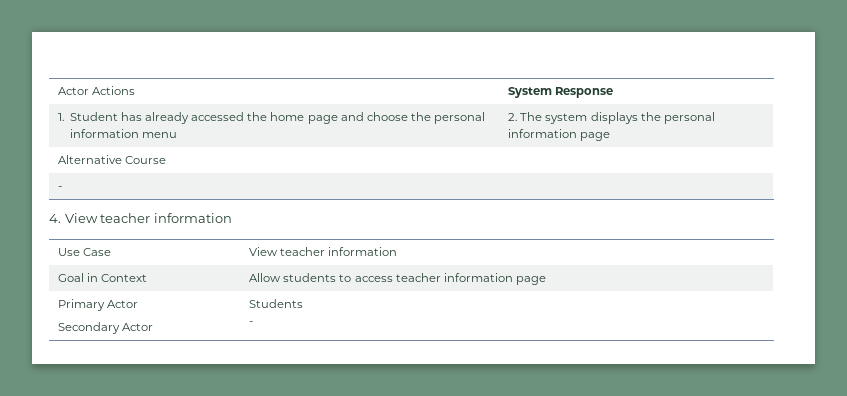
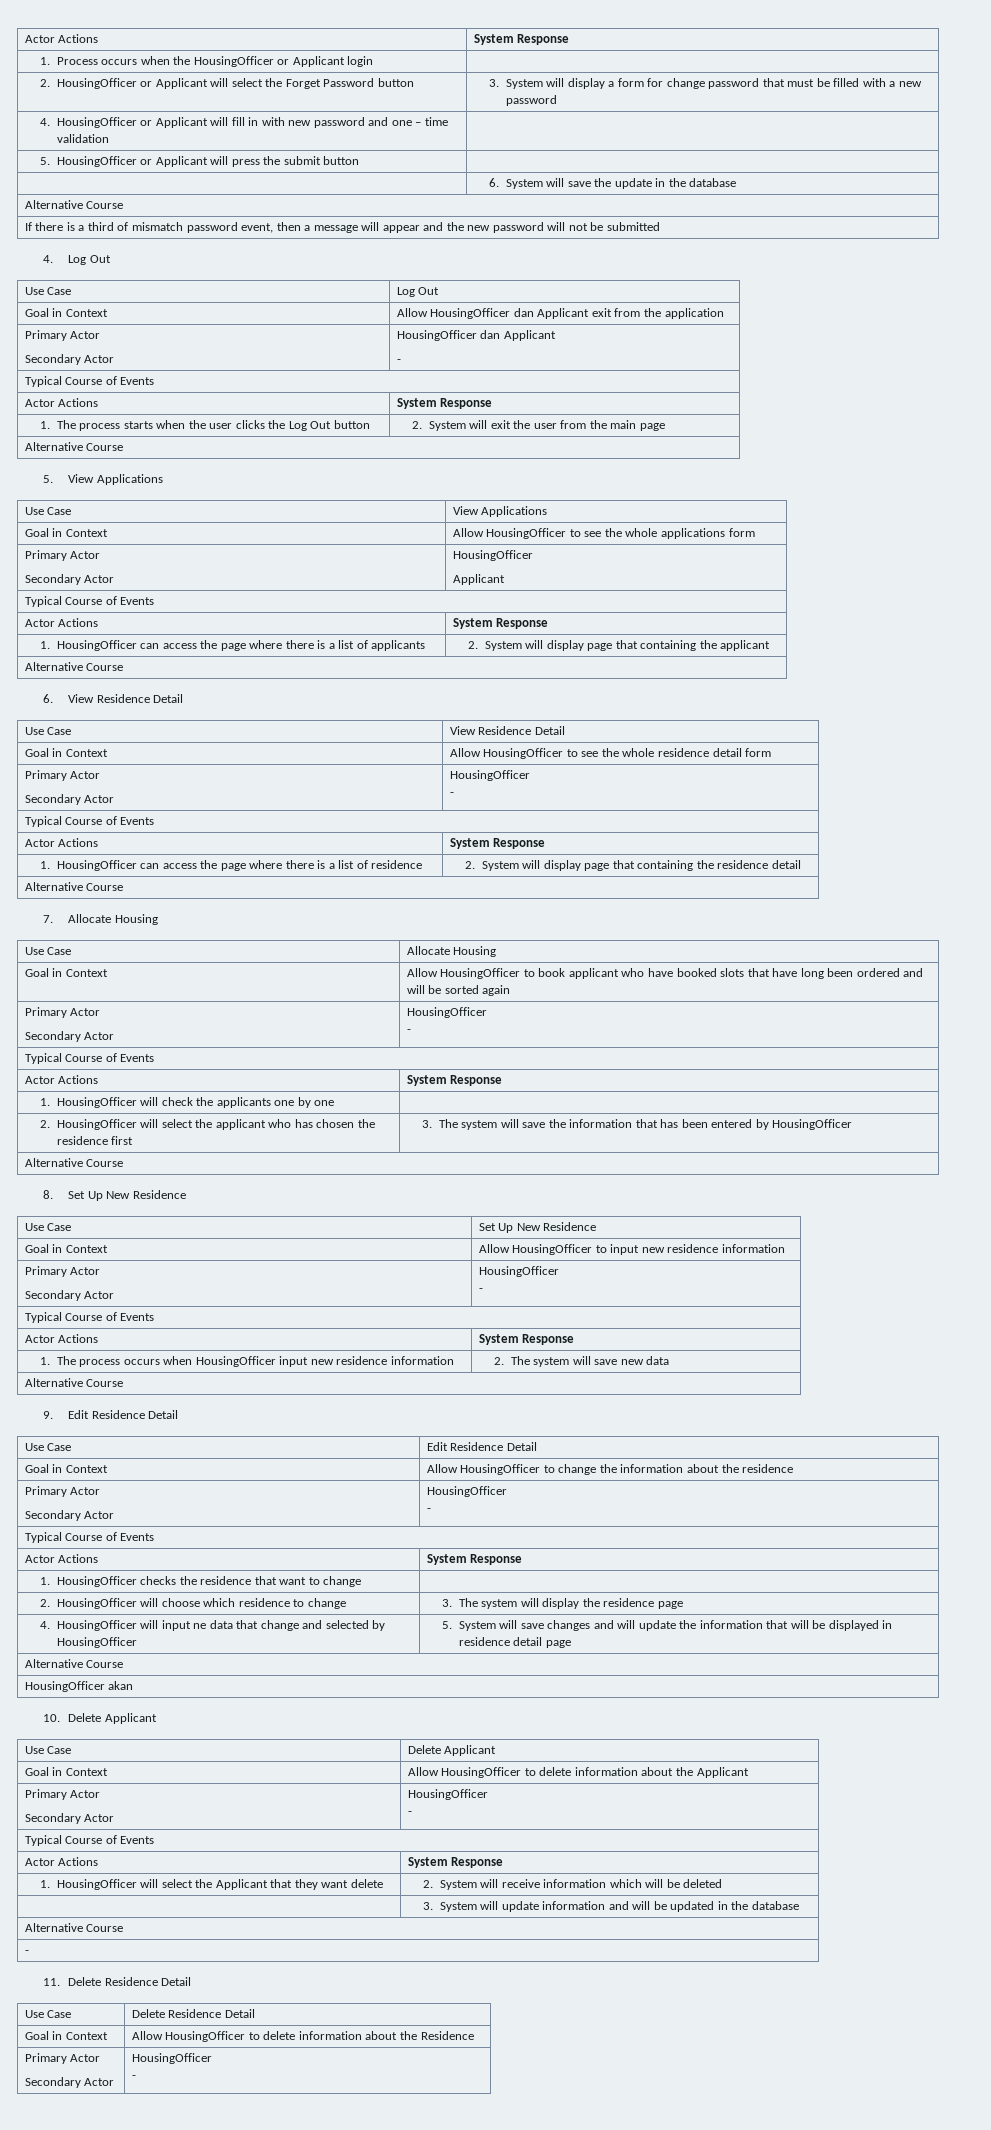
[58,86,136,95] [508,87,614,98] [58,112,486,124] [69,129,178,138] [508,112,715,124] [508,129,611,141] [58,155,167,164] [58,186,63,190] [49,213,232,223] [58,248,112,256] [249,247,398,256] [58,273,148,282] [249,273,546,285] [58,299,139,311] [58,322,154,334] [249,299,304,308] Actor Actions | System Response // 1. Student has already accessed the home page and choose the personal information menu | 2. The system displays the personal information page // Alternative Course // - // 4. View teacher information // Use Case | View teacher information // Goal in Context | Allow students to access teacher information page // Primary Actor // Secondary Actor | Students -> [24,34,99,43] [473,34,570,45] [40,56,374,67] [40,78,414,89] [489,78,922,89] [505,95,557,106] [40,117,448,128] [56,134,109,143] [40,156,360,167] [489,178,737,189] [24,200,124,209] [24,222,660,233] [42,255,111,265] [24,287,72,295] [396,287,440,297] [24,308,108,317] [396,308,724,319] [24,330,101,341] [24,354,115,365] [396,330,556,341] [396,359,401,363] [24,376,155,387] [24,398,99,407] [396,398,493,409] [40,420,370,431] [412,420,665,431] [24,442,124,451] [42,474,163,485] [24,507,72,515] [452,506,548,517] [24,528,108,537] [452,528,755,539] [24,550,101,561] [24,574,115,585] [452,550,533,561] [452,574,505,585] [24,596,155,607] [24,618,99,627] [452,618,549,629] [40,640,426,651] [468,640,771,651] [24,662,124,671] [42,694,184,703] [24,727,72,735] [449,726,565,735] [24,748,108,757] [449,748,772,759] [24,770,101,781] [24,794,115,805] [449,770,530,781] [449,792,454,796] [24,816,155,827] [24,838,99,847] [449,838,546,849] [40,860,423,871] [465,860,801,871] [24,882,124,891] [42,914,158,925] [24,947,72,955] [406,946,497,957] [24,968,108,977] [406,968,924,979] [406,985,511,996] [24,1007,101,1018] [24,1031,115,1042] [406,1007,487,1018] [406,1029,411,1033] [24,1053,155,1064] [24,1075,99,1084] [406,1075,503,1086] [40,1097,335,1108] [40,1119,375,1130] [56,1136,134,1145] [422,1119,853,1130] [24,1158,124,1167] [42,1190,186,1201] [24,1223,72,1231] [478,1222,597,1233] [24,1244,108,1253] [478,1244,785,1255] [24,1266,101,1277] [24,1290,115,1301] [478,1266,559,1277] [478,1288,483,1292] [24,1312,155,1323] [24,1334,99,1343] [478,1334,575,1345] [40,1356,454,1367] [494,1356,670,1367] [24,1378,124,1387] [42,1410,179,1419] [24,1443,72,1451] [426,1442,537,1451] [24,1464,108,1473] [426,1464,794,1475] [24,1486,101,1497] [24,1510,115,1521] [426,1486,507,1497] [426,1508,431,1512] [24,1532,155,1543] [24,1554,99,1563] [426,1554,523,1565] [40,1576,362,1587] [40,1598,346,1609] [442,1598,683,1609] [40,1620,386,1631] [56,1637,137,1648] [442,1620,893,1631] [458,1637,571,1648] [24,1659,124,1668] [24,1681,134,1692] [42,1713,157,1724] [24,1746,72,1754] [407,1745,497,1756] [24,1767,108,1776] [407,1767,749,1778] [24,1789,101,1800] [24,1813,115,1824] [407,1789,488,1800] [407,1811,412,1815] [24,1835,155,1846] [24,1857,99,1866] [407,1857,504,1868] [40,1879,383,1890] [423,1879,723,1890] [423,1901,799,1912] [24,1923,124,1932] [24,1950,29,1954] [42,1977,192,1986] [24,2010,72,2018] [131,2009,255,2018] [24,2031,108,2040] [131,2031,474,2042] [24,2053,101,2064] [24,2077,115,2088] [131,2053,212,2064] Actor Actions | System Response // 1. Process occurs when the HousingOfficer or Applicant login | // 2. HousingOfficer or Applicant will select the Forget Password button | 3. System will display a form for change password that must be filled with a new password // 4. HousingOfficer or Applicant will fill in with new password and one – time validation | // 5. HousingOfficer or Applicant will press the submit button | // | 6. System will save the update in the database // Alternative Course // If there is a third of mismatch password event, then a message will appear and the new password will not be submitted // 4. Log Out // Use Case | Log Out // Goal in Context | Allow HousingOfficer dan Applicant exit from the application // Primary Actor // Secondary Actor | HousingOfficer dan Applicant // - // Typical Course of Events // Actor Actions | System Response // 1. The process starts when the user clicks the Log Out button | 2. System will exit the user from the main page // Alternative Course // 5. View Applications // Use Case | View Applications // Goal in Context | Allow HousingOfficer to see the whole applications form // Primary Actor // Secondary Actor | HousingOfficer // Applicant // Typical Course of Events // Actor Actions | System Response // 1. HousingOfficer can access the page where there is a list of applicants | 2. System will display page that containing the applicant // Alternative Course // 6. View Residence Detail // Use Case | View Residence Detail // Goal in Context | Allow HousingOfficer to see the whole residence detail form // Primary Actor // Secondary Actor | HousingOfficer // - // Typical Course of Events // Actor Actions | System Response // 1. HousingOfficer can access the page where there is a list of residence | 2. System will display page that containing the residence detail // Alternative Course // 7. Allocate Housing // Use Case | Allocate Housing // Goal in Context | Allow HousingOfficer to book applicant who have booked slots that have long been ordered and will be sorted again // Primary Actor // Secondary Actor | HousingOfficer // - // Typical Course of Events // Actor Actions | System Response // 1. HousingOfficer will check the applicants one by one | // 2. HousingOfficer will select the applicant who has chosen the residence first | 3. The system will save the information that has been entered by HousingOfficer // Alternative Course // 8. Set Up New Residence // Use Case | Set Up New Residence // Goal in Context | Allow HousingOfficer to input new residence information // Primary Actor // Secondary Actor | HousingOfficer // - // Typical Course of Events // Actor Actions | System Response // 1. The process occurs when HousingOfficer input new residence information | 2. The system will save new data // Alternative Course // 9. Edit Residence Detail // Use Case | Edit Residence Detail // Goal in Context | Allow HousingOfficer to change the information about the residence // Primary Actor // Secondary Actor | HousingOfficer // - // Typical Course of Events // Actor Actions | System Response // 1. HousingOfficer checks the residence that want to change | // 2. HousingOfficer will choose which residence to change | 3. The system will display the residence page // 4. HousingOfficer will input ne data that change and selected by HousingOfficer | 5. System will save changes and will update the information that will be displayed in residence detail page // Alternative Course // HousingOfficer akan // 10. Delete Applicant // Use Case | Delete Applicant // Goal in Context | Allow HousingOfficer to delete information about the Applicant // Primary Actor // Secondary Actor | HousingOfficer // - // Typical Course of Events // Actor Actions | System Response // 1. HousingOfficer will select the Applicant that they want delete | 2. System will receive information which will be deleted // | 3. System will update information and will be updated in the database // Alternative Course // - // 11. Delete Residence Detail // Use Case | Delete Residence Detail // Goal in Context | Allow HousingOfficer to delete information about the Residence // Primary Actor // Secondary Actor | HousingOfficer

